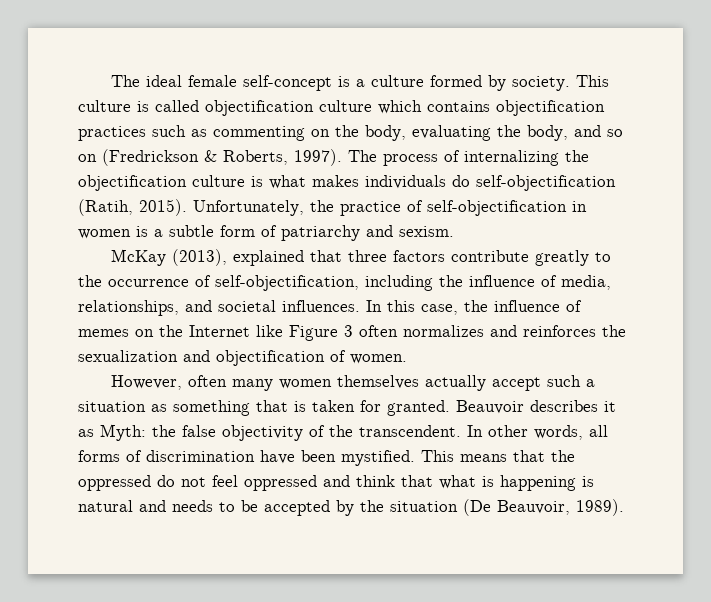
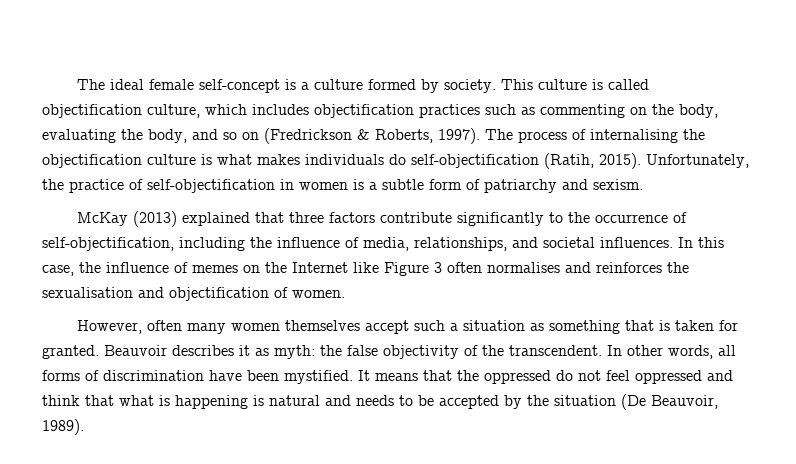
[319,100,490,114] culture which contains -> [147,104,309,118] culture, which includes
[464,150,559,166] internalizing -> [590,129,678,143] internalising
[172,249,228,266] (2013), -> [133,211,178,227] (2013)
[535,250,590,266] greatly -> [457,212,545,226] significantly
[403,325,484,337] normalizes -> [487,262,560,273] normalises
[78,350,178,362] sexualization -> [42,287,133,298] sexualisation
[425,375,487,391] actually -> (361, 325) none
[100,424,146,441] Myth: -> [274,345,315,359] myth:
[421,450,454,462] This -> [358,370,370,381] It

